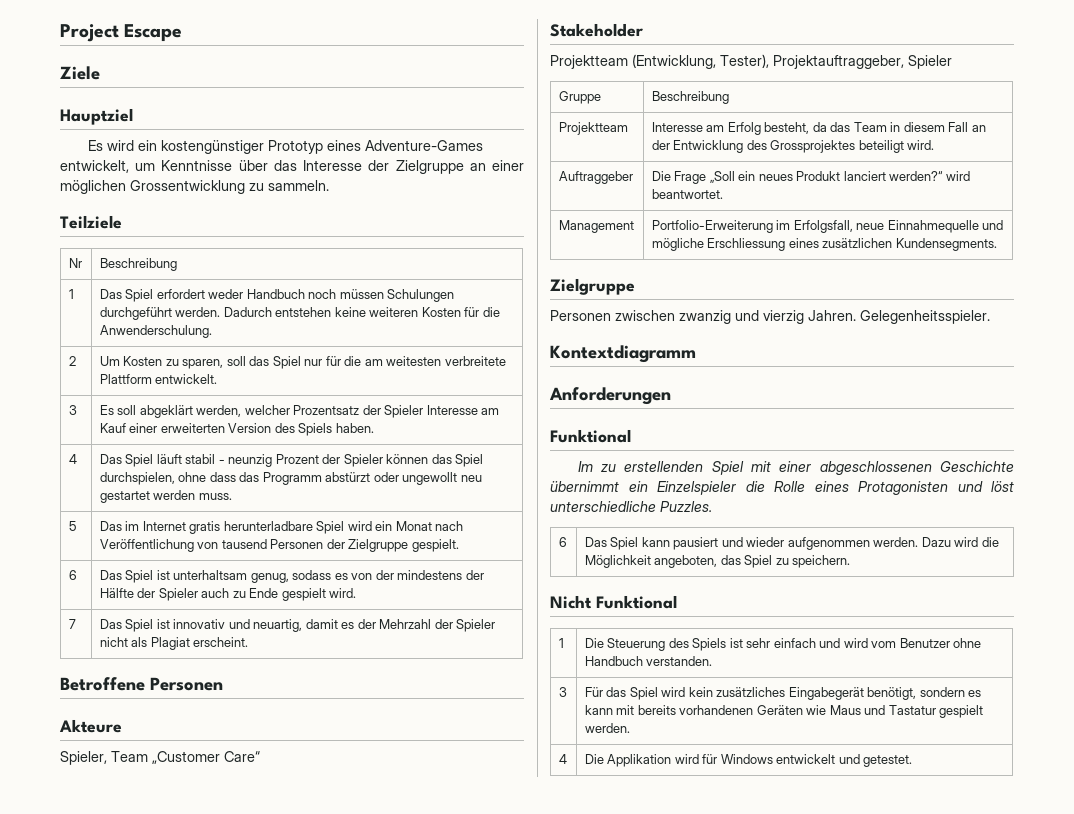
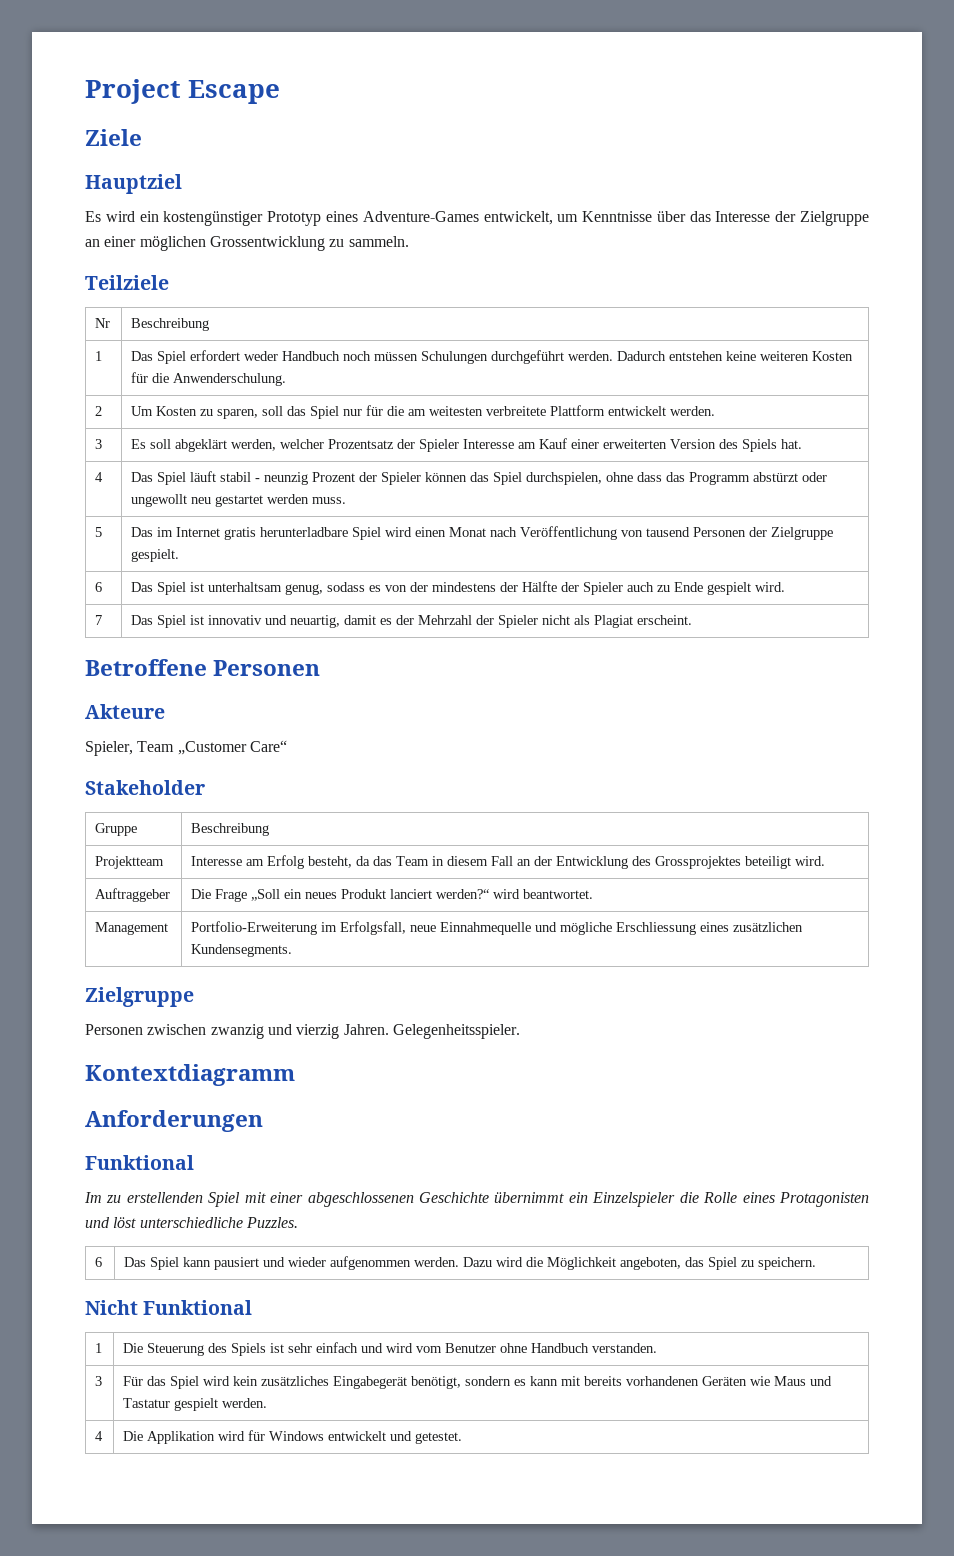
[155,374,218,384] entwickelt. -> [608,406,716,416] entwickelt werden.
[335,423,374,433] haben. -> [781,439,803,449] hat.
[375,521,393,531] ein -> [415,527,447,537] einen
[550,54,952,69] // Projektteam (Entwicklung, Tester), Projektauftraggeber, Spieler -> (205, 787) none

